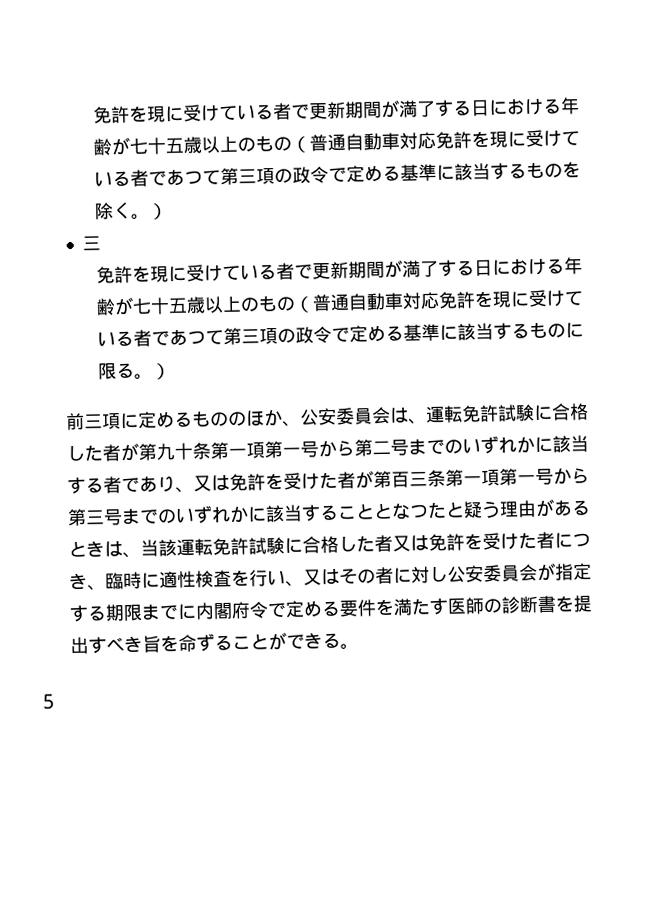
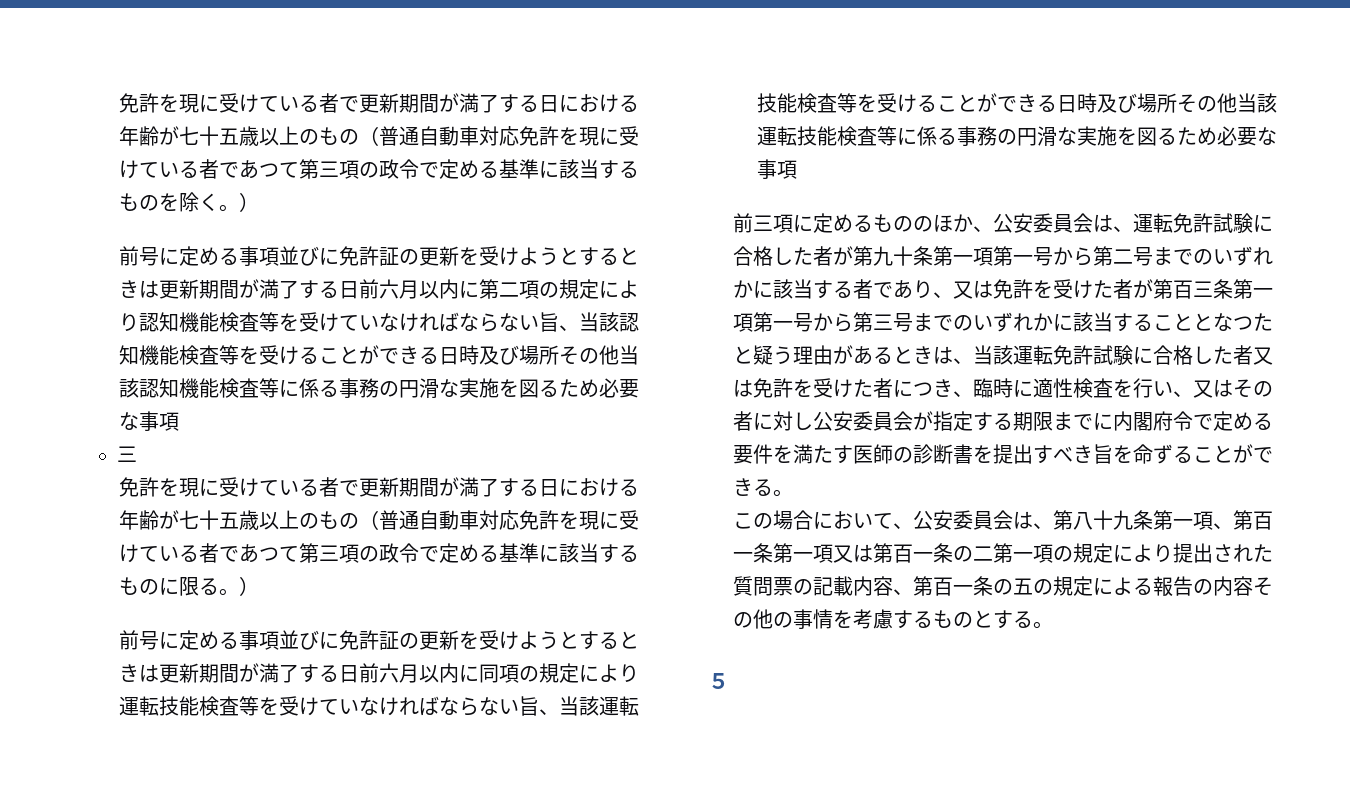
(168, 211) none -> [119,246,640,266] [119,279,640,299] [119,312,640,332] [119,345,640,365] [119,378,640,398] [119,411,180,431] // 前号に定める事項並びに免許証の更新を受けようとするときは更新期間が満了する日前六月以内に第二項の規定により認知機能検査等を受けていなければならない旨、当該認知機能検査等を受けることができる日時及び場所その他当該認知機能検査等に係る事務の円滑な実施を図るため必要な事項
(171, 371) none -> [119,630,640,650] [119,663,640,683] [119,696,640,716] [757,93,1278,113] [757,126,1278,146] [757,159,798,179] // 前号に定める事項並びに免許証の更新を受けようとするときは更新期間が満了する日前六月以内に同項の規定により運転技能検査等を受けていなければならない旨、当該運転技能検査等を受けることができる日時及び場所その他当該運転技能検査等に係る事務の円滑な実施を図るため必要な事項
(359, 646) none -> [732,510,1273,530] [732,543,1273,563] [732,576,1273,597] [732,609,1053,629] // この場合において、公安委員会は、第八十九条第一項、第百一条第一項又は第百一条の二第一項の規定により提出された質問票の記載内容、第百一条の五の規定による報告の内容その他の事情を考慮するものとする。

